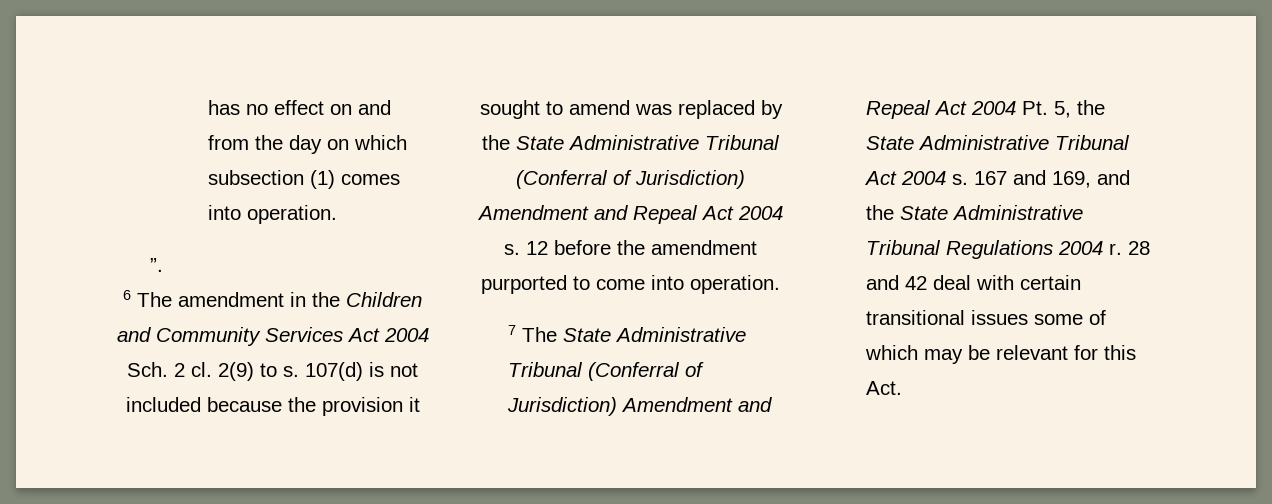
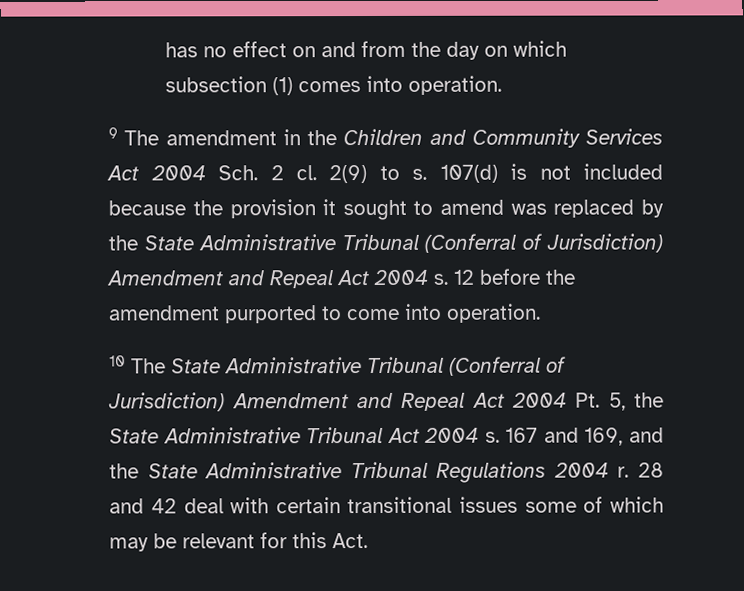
[149,258,163,272] [123,290,131,300] ”. // 6 -> [108,127,119,139] 9
[507,325,516,335] 7 -> [109,355,127,367] 10

